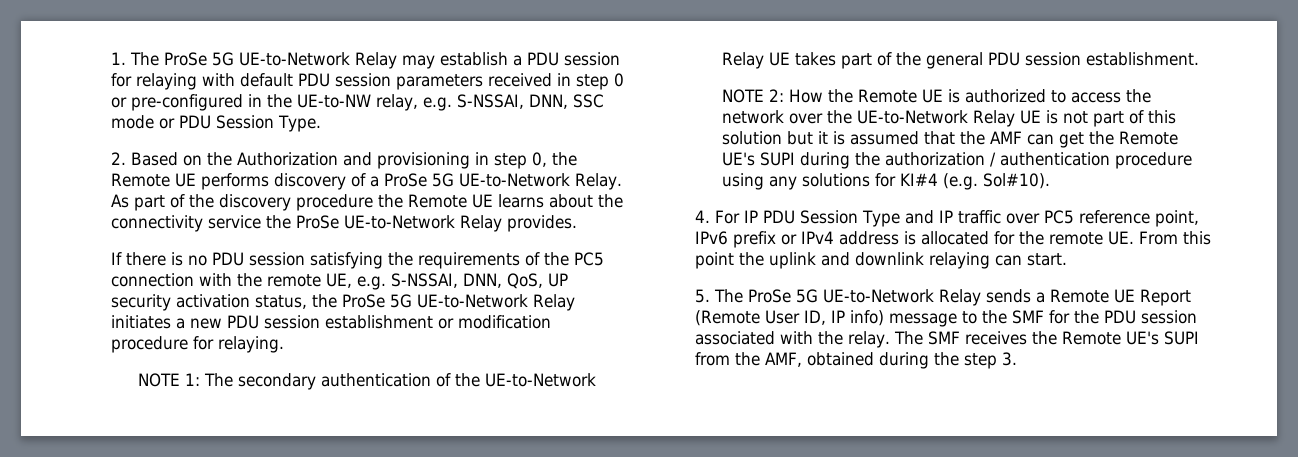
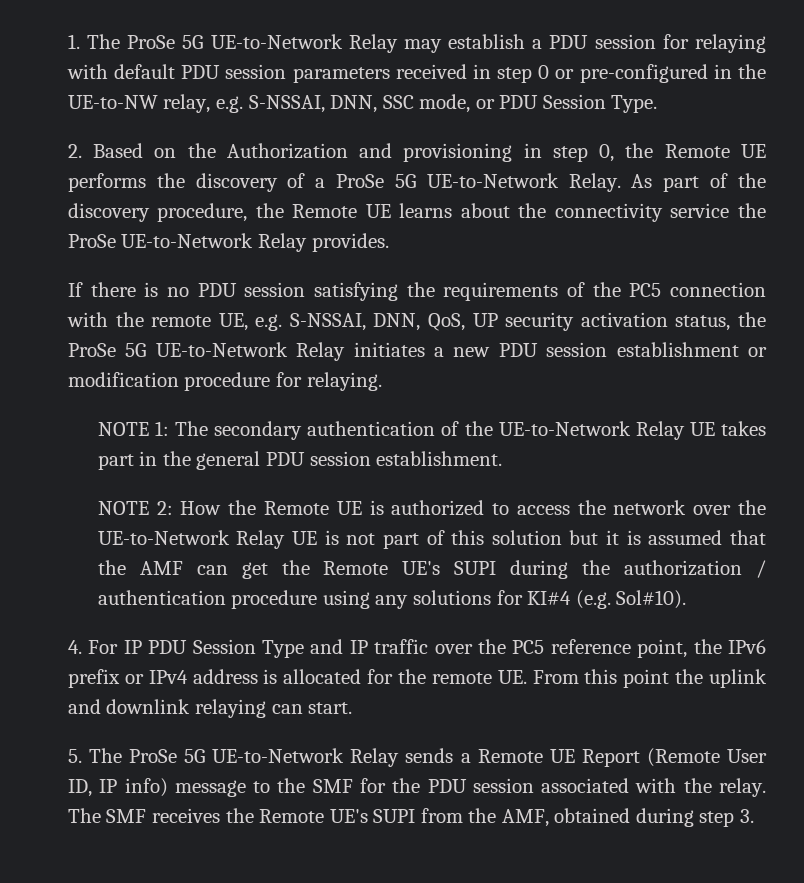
[110,115,154,129] mode -> [419,94,471,113] mode,
(269, 181) none -> [156,173,185,188] the
[295,194,373,211] procedure -> [157,203,248,222] procedure,
[877,52,893,66] of -> [139,451,158,466] in
(1040, 218) none -> [477,639,506,654] the
(1199, 218) none -> [693,639,722,654] the
[933,352,959,366] the -> (694, 817) none

